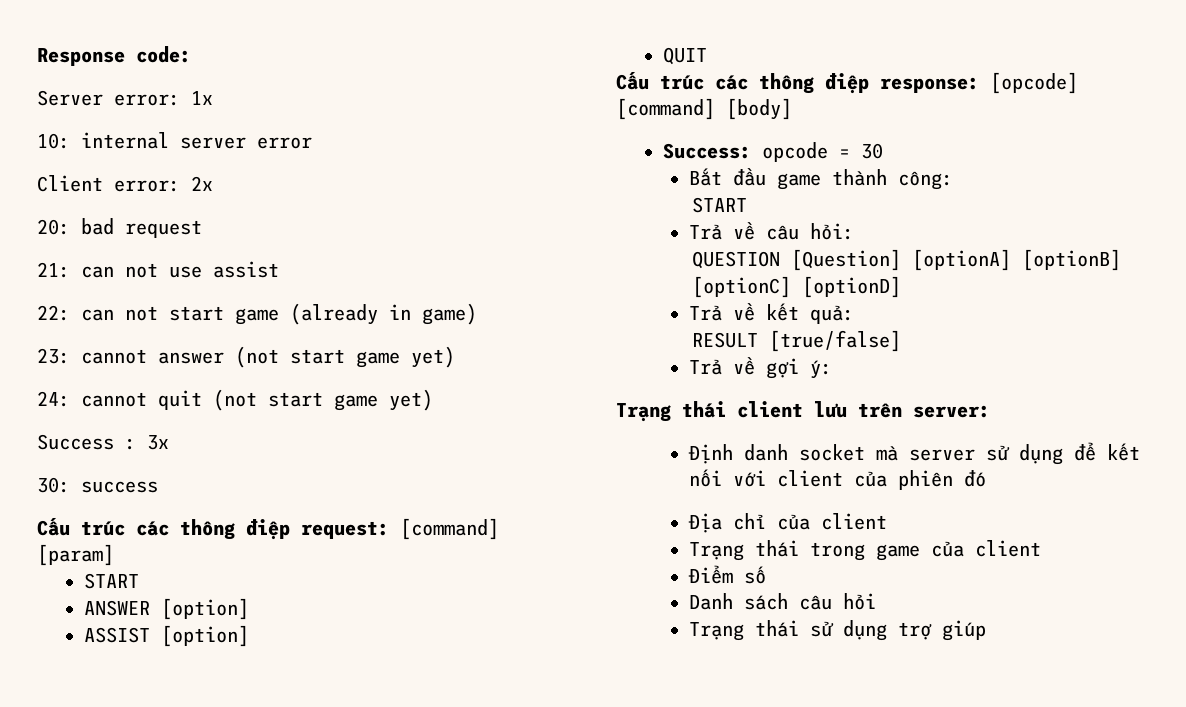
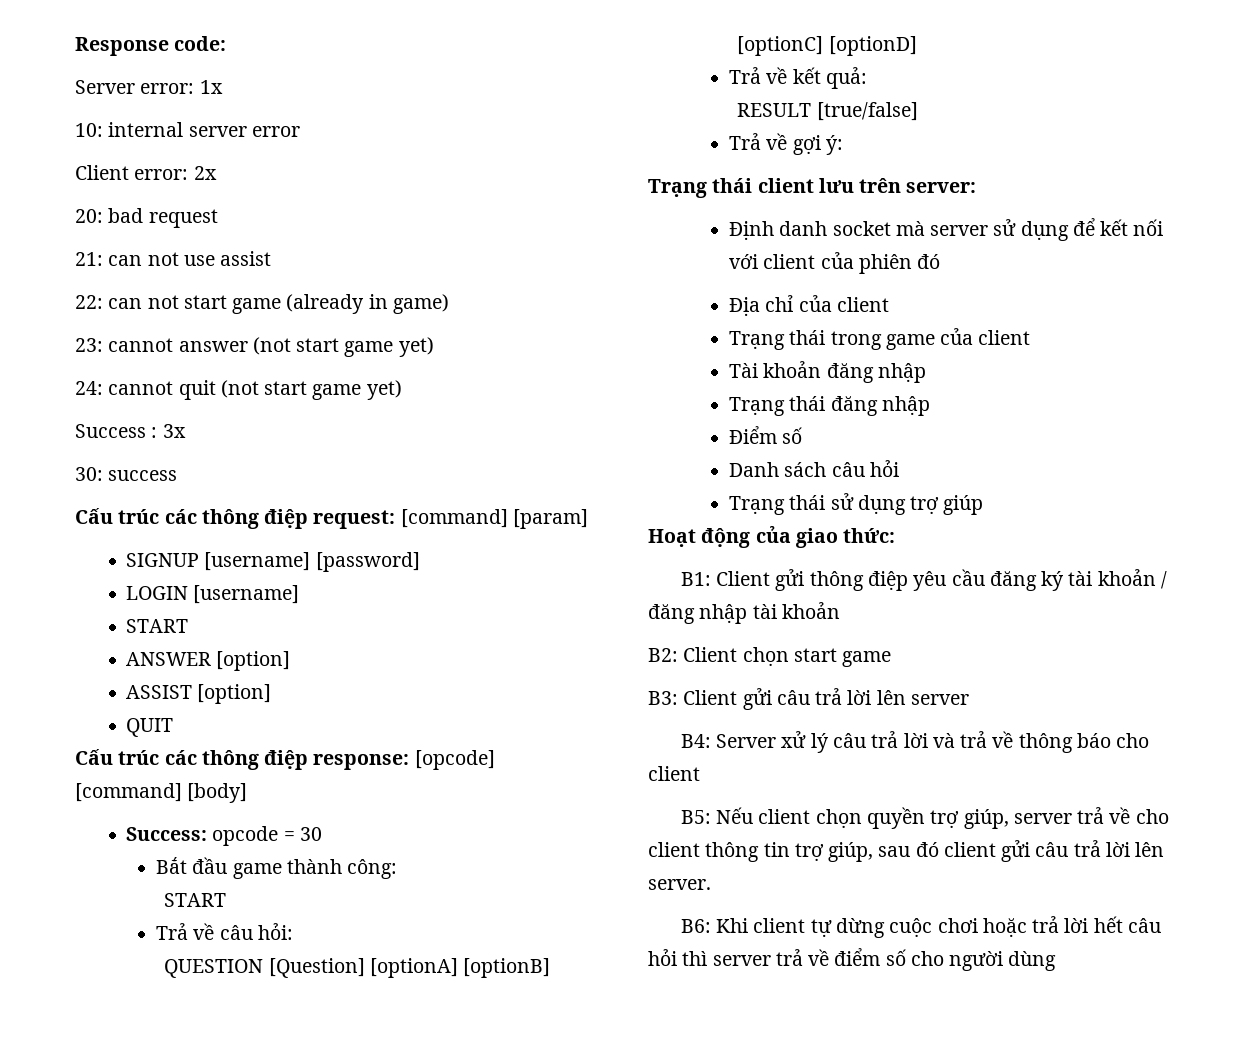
(114, 555) none -> [126,552,420,572] [126,585,300,604] // SIGNUP [username] [password] // LOGIN [username]
(1041, 548) none -> [728,361,926,383] [728,396,930,416] // Tài khoản đăng nhập // Trạng thái đăng nhập
(986, 630) none -> [648,525,896,548] [680,569,1167,591] [648,602,840,624] [648,647,892,667] [648,688,969,710] [680,731,1150,753] [648,766,700,781] [680,807,1169,829] [648,840,1165,862] [648,879,711,890] [680,916,1161,938] [648,948,1057,971] // Hoạt động của giao thức: // B1: Client gửi thông điệp yêu cầu đăng ký tài khoản / đăng nhập tài khoản // B2: Client chọn start game // B3: Client gửi câu trả lời lên server // B4: Server xử lý câu trả lời và trả về thông báo cho client // B5: Nếu client chọn quyền trợ giúp, server trả về cho client thông tin trợ giúp, sau đó client gửi câu trả lời lên server. // B6: Khi client tự dừng cuộc chơi hoặc trả lời hết câu hỏi thì server trả về điểm số cho người dùng

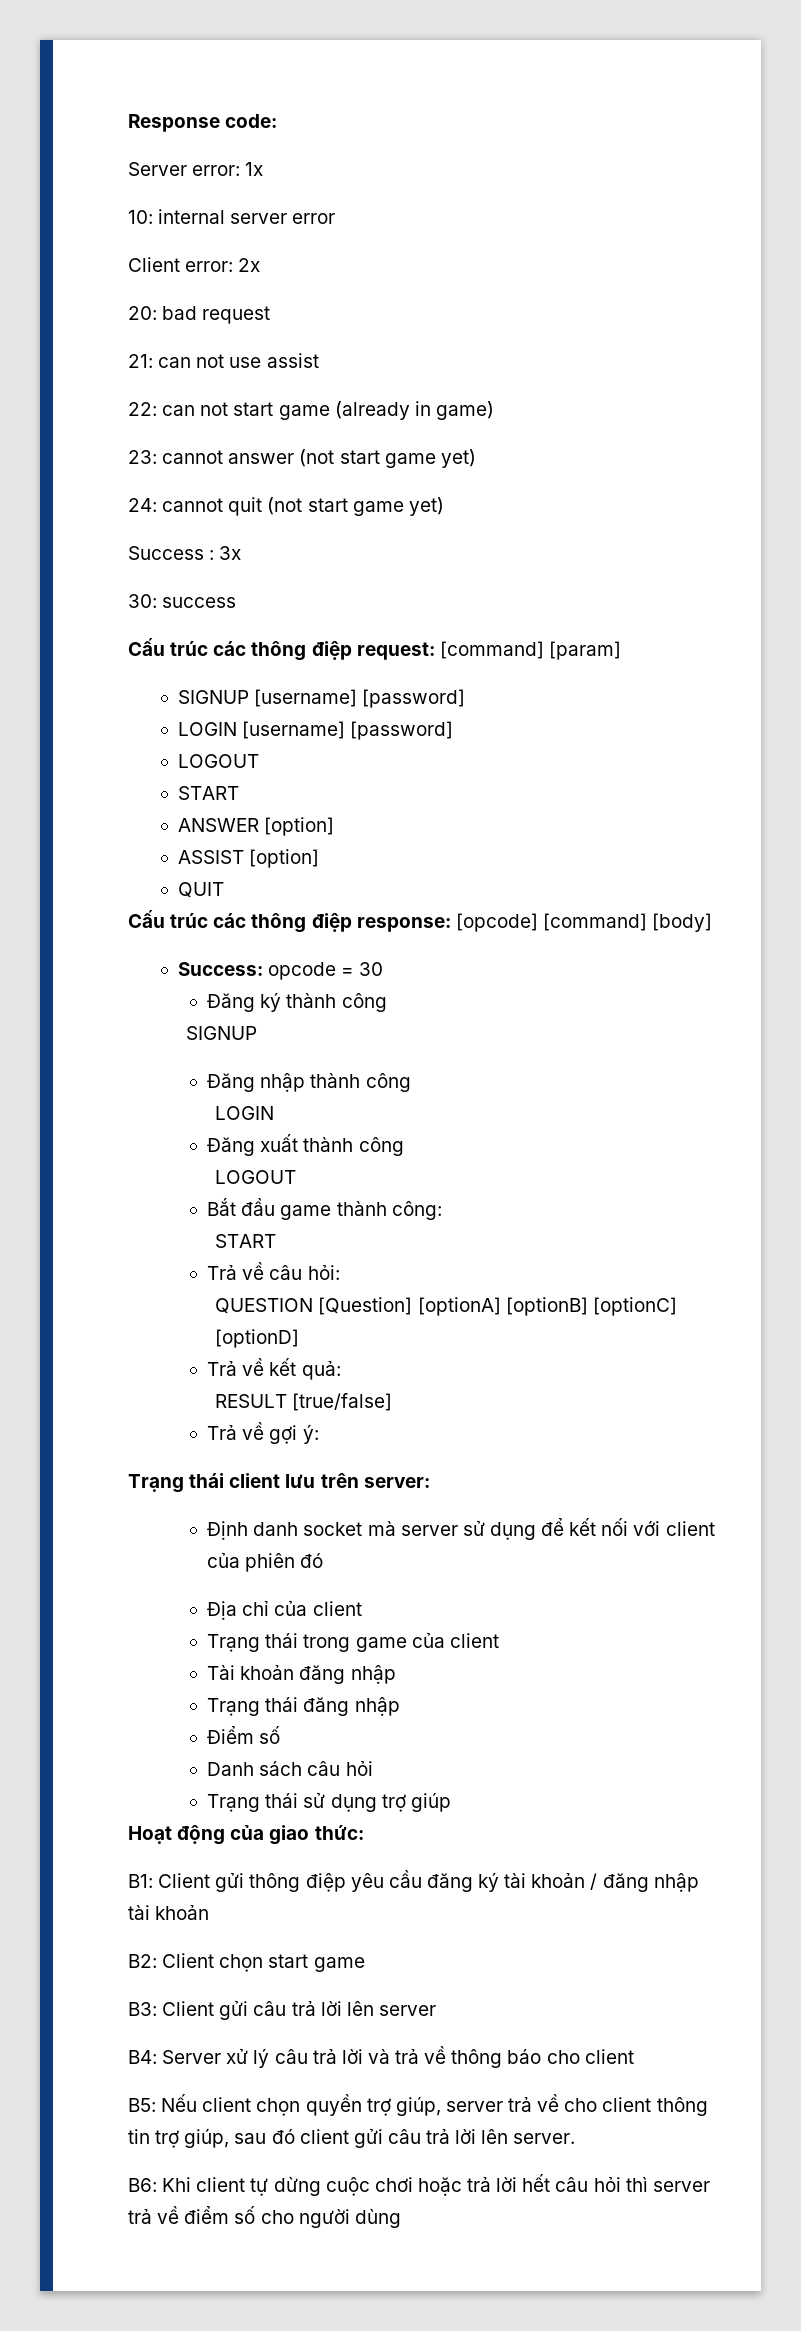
(300, 594) none -> [350,721,454,740] [178,754,260,768] [password] // LOGOUT
(323, 834) none -> [207,992,387,1012] [186,1026,258,1040] [207,1073,411,1092] [215,1106,275,1120] [207,1134,404,1156] [215,1170,297,1184] // Đăng ký thành công // SIGNUP // Đăng nhập thành công // LOGIN // Đăng xuất thành công // LOGOUT

